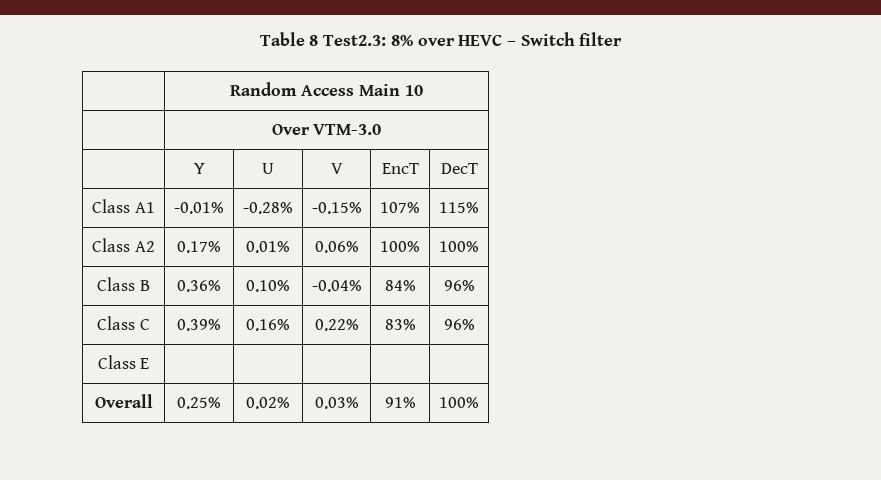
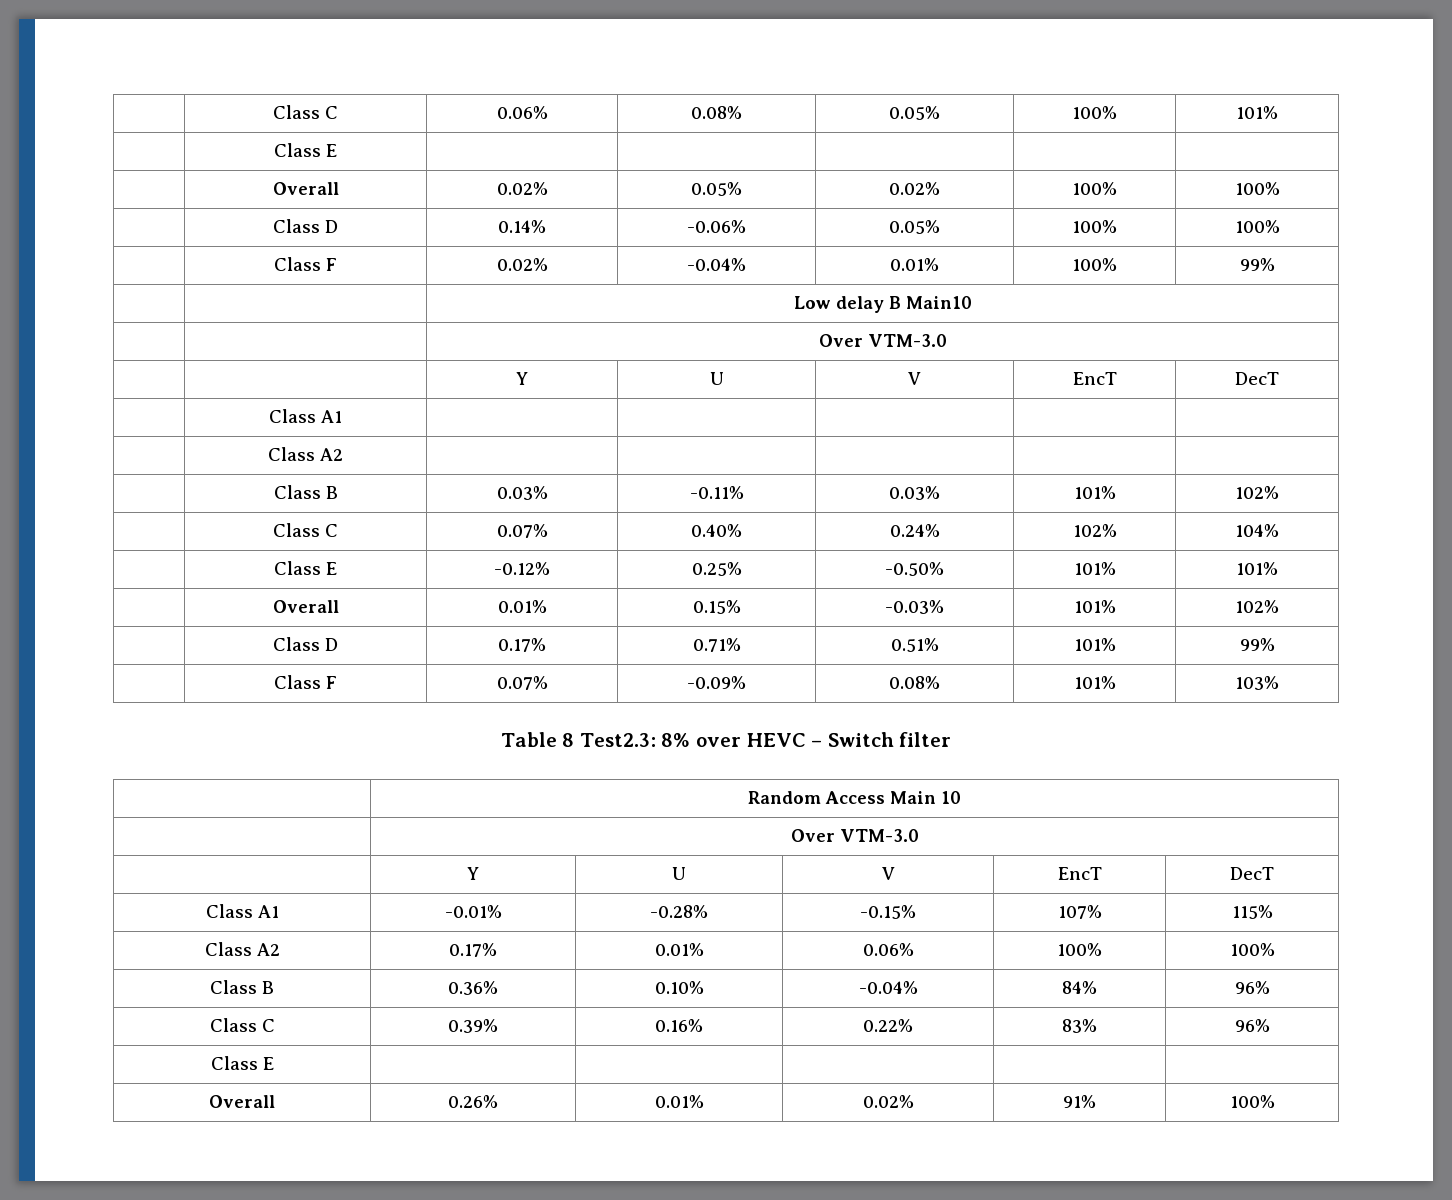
(259, 39) none -> [273,105,338,119] [496,106,548,119] [691,106,742,119] [889,106,940,120] [1072,106,1117,119] [1236,106,1278,119] [274,143,337,157] [272,182,339,195] [496,182,548,195] [691,182,742,196] [889,182,940,195] [1072,182,1117,195] [1234,182,1280,195] [273,219,338,233] [498,220,546,233] [687,220,746,233] [889,220,940,234] [1072,220,1117,233] [1234,220,1280,233] [274,257,337,271] [496,258,548,271] [687,258,746,271] [890,258,939,271] [1072,258,1117,271] [1239,258,1275,271] [793,296,972,313] [818,334,947,347] [516,372,528,385] [709,372,724,385] [908,372,921,385] [1072,372,1117,385] [1235,372,1279,385] [269,409,342,423] [268,447,343,461] [273,485,338,499] [496,486,548,500] [689,486,744,499] [889,486,940,500] [1073,486,1116,499] [1235,486,1279,499] [273,523,338,537] [496,524,548,538] [691,524,742,537] [889,524,940,537] [1072,524,1117,537] [1235,524,1279,537] [274,561,337,575] [494,562,550,575] [691,562,742,576] [885,562,944,576] [1073,562,1116,575] [1236,562,1278,575] [272,600,339,613] [497,600,547,613] [692,600,741,614] [885,600,944,614] [1073,600,1116,613] [1235,600,1279,613] [273,637,338,651] [498,638,546,652] [692,638,741,652] [890,638,939,652] [1073,638,1116,651] [1239,638,1275,651] [274,675,337,689] [496,676,548,690] [687,676,746,689] [889,676,940,689] [1073,676,1116,689] [1235,676,1279,690] | Class C | 0.06% | 0.08% | 0.05% | 100% | 101% // | Class E | | | | | // | Overall | 0.02% | 0.05% | 0.02% | 100% | 100% // | Class D | 0.14% | -0.06% | 0.05% | 100% | 100% // | Class F | 0.02% | -0.04% | 0.01% | 100% | 99% // | | Low delay B Main10 // | | Over VTM-3.0 // | | Y | U | V | EncT | DecT // | Class A1 | | | | | // | Class A2 | | | | | // | Class B | 0.03% | -0.11% | 0.03% | 101% | 102% // | Class C | 0.07% | 0.40% | 0.24% | 102% | 104% // | Class E | -0.12% | 0.25% | -0.50% | 101% | 101% // | Overall | 0.01% | 0.15% | -0.03% | 101% | 102% // | Class D | 0.17% | 0.71% | 0.51% | 101% | 99% // | Class F | 0.07% | -0.09% | 0.08% | 101% | 103% //
[177,397,221,409] [246,397,290,409] [314,397,359,409] 0.25% | 0.02% | 0.03% -> [448,1095,498,1108] [654,1095,704,1108] [862,1095,914,1108] 0.26% | 0.01% | 0.02%

